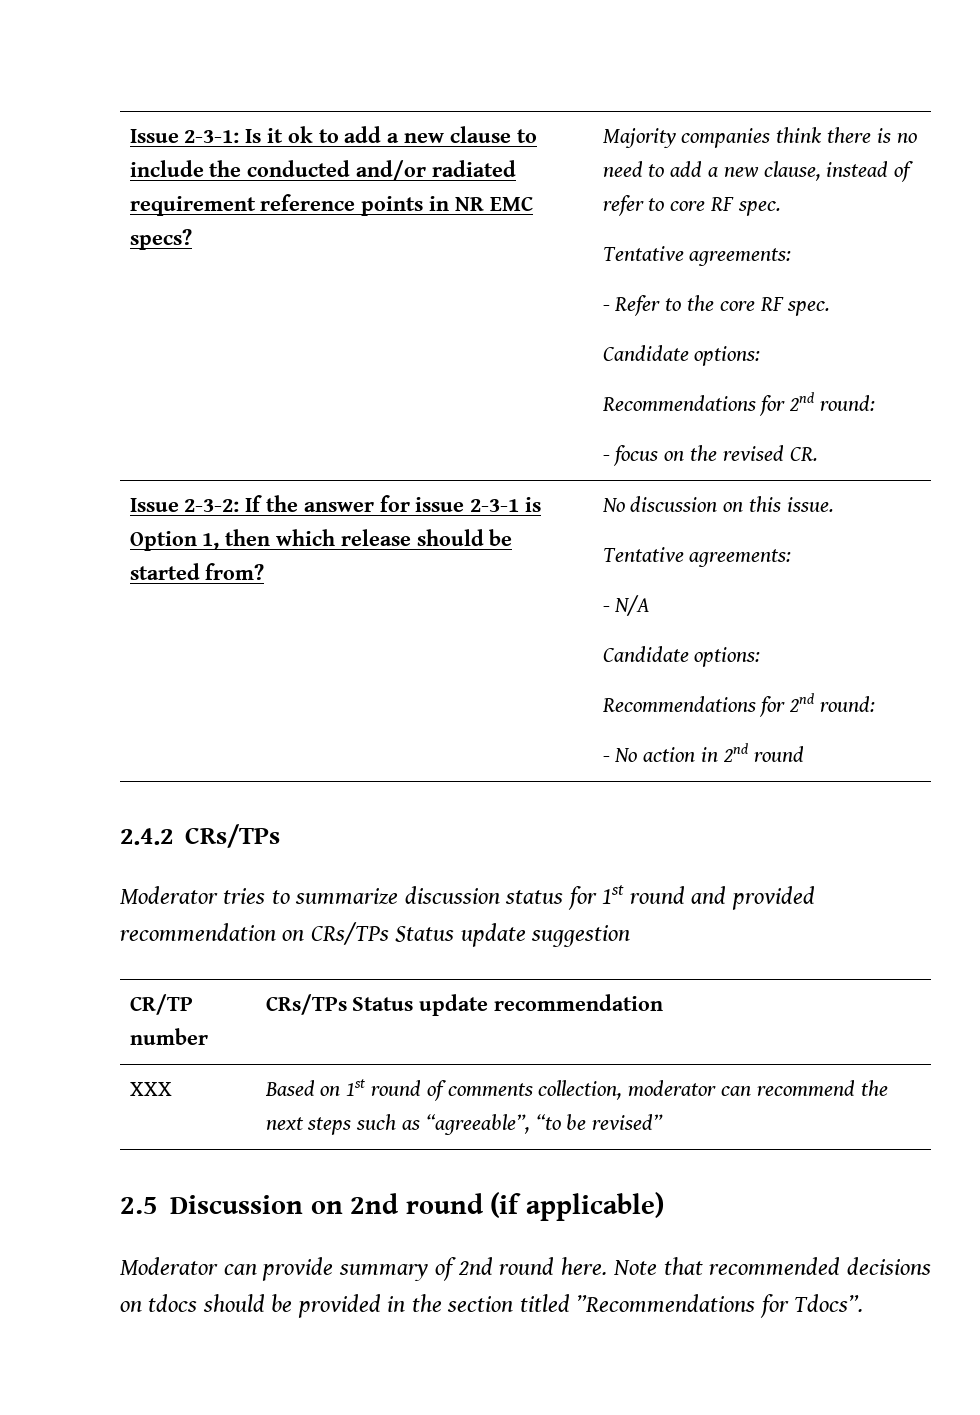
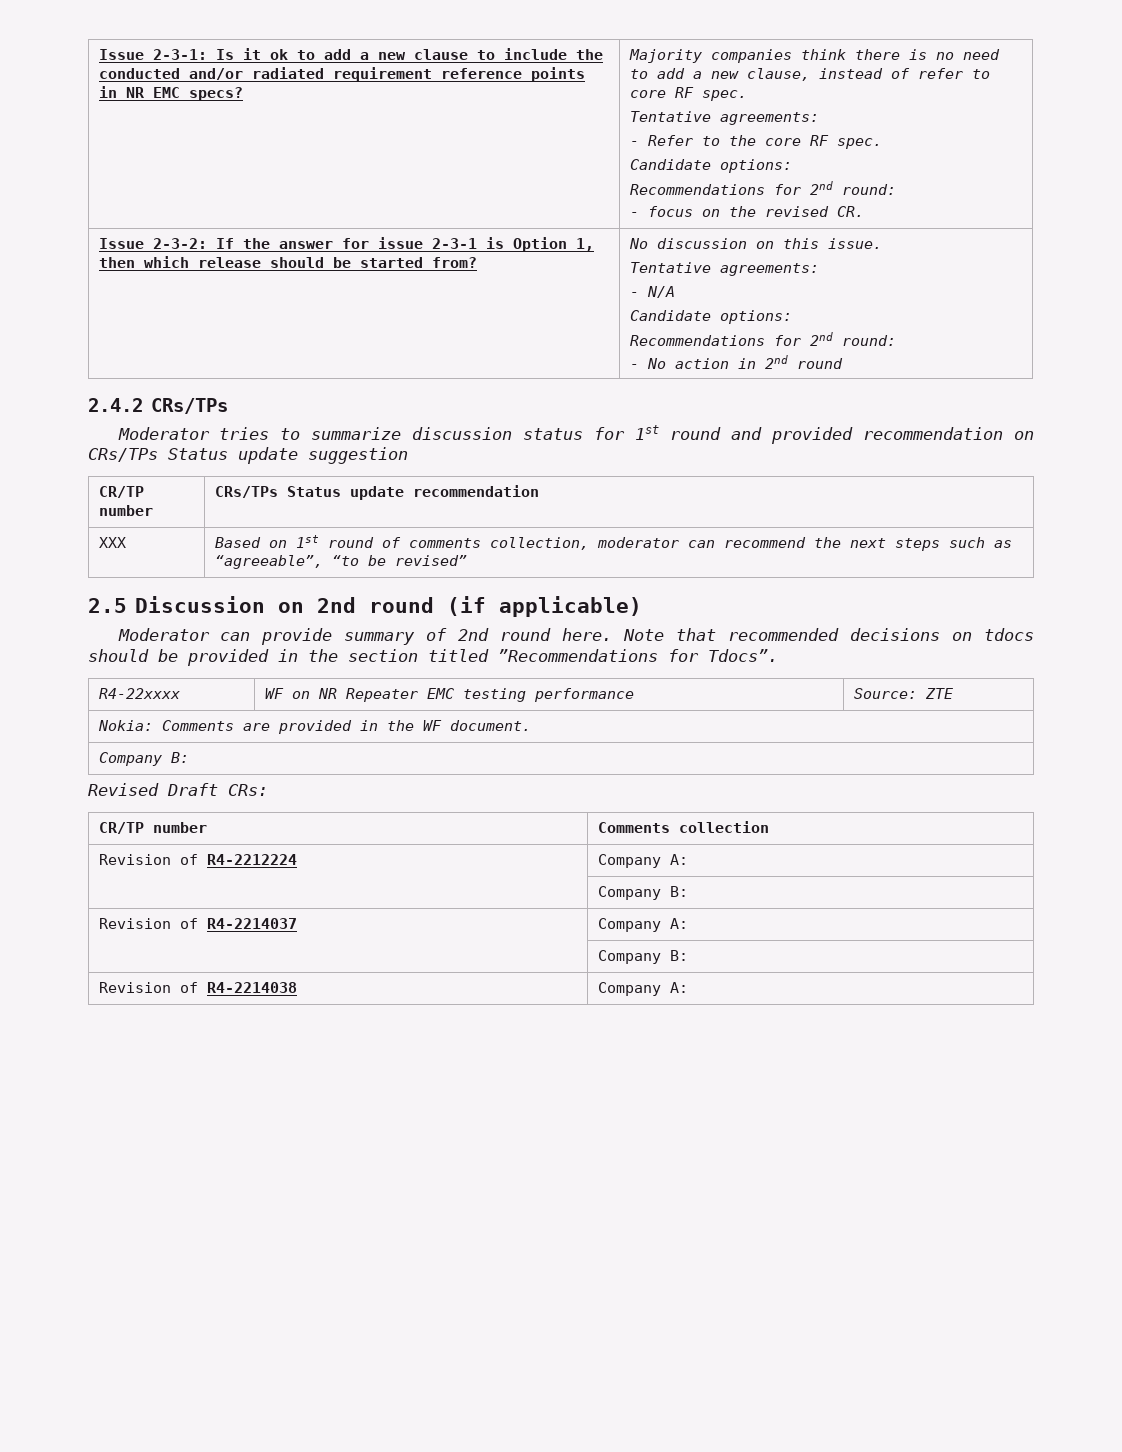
(864, 1303) none -> [99,688,181,699] [265,688,635,702] [854,688,954,699] [98,720,532,734] [99,752,190,766] [88,783,268,796] [99,822,208,834] [598,821,770,833] [99,854,298,865] [598,854,689,868] [598,886,689,900] [99,918,298,929] [598,918,689,932] [598,950,689,964] [99,982,298,993] [598,982,689,996] // R4-22xxxx | WF on NR Repeater EMC testing performance | Source: ZTE // Nokia: Comments are provided in the WF document. // Company B: // Revised Draft CRs: // CR/TP number | Comments collection // Revision of R4-2212224 | Company A: // | Company B: // Revision of R4-2214037 | Company A: // | Company B: // Revision of R4-2214038 | Company A:

